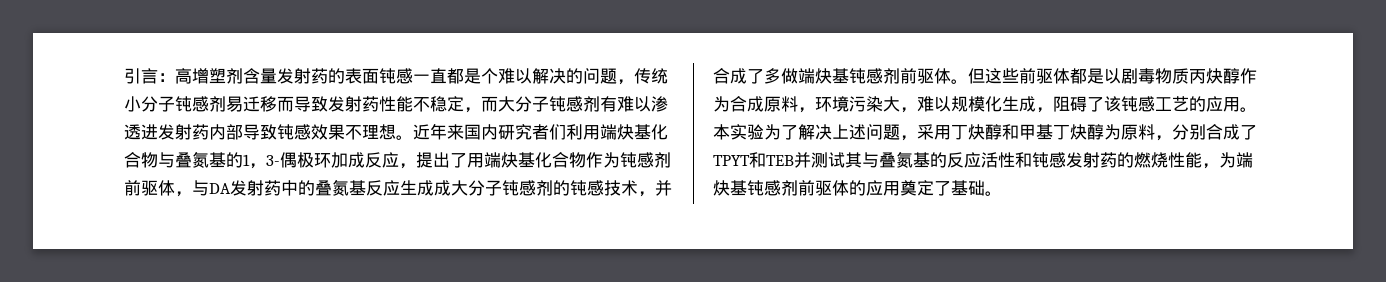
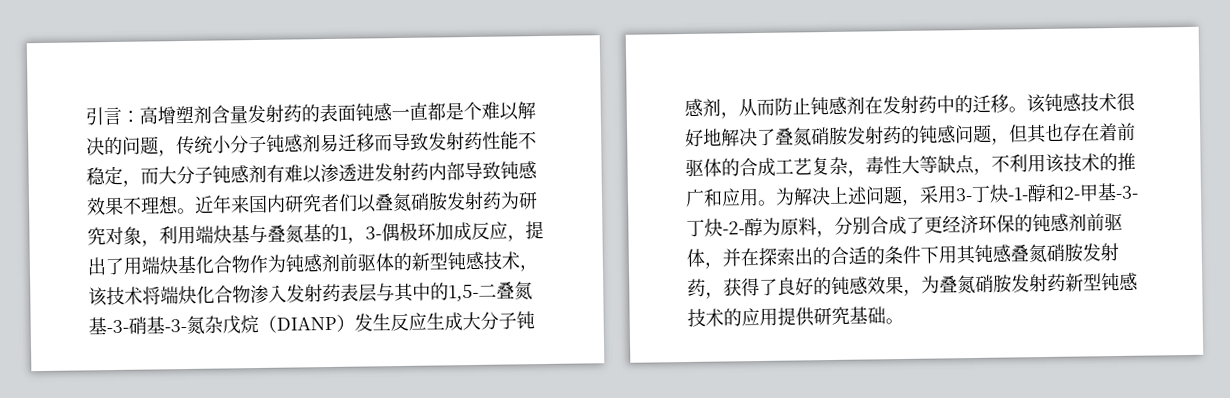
(566, 132) none -> [356,191,538,213] [87,226,160,247] 以叠氮硝胺发射药为研究对象，
[651,124,668,140] [124,152,158,168] 化合物 -> (250, 234) none
[175,180,366,197] ，与DA发射药中的叠氮基 -> [393,251,538,272] [88,281,533,307] [88,313,391,335] 的新型钝感技术，该技术将端炔化合物渗入发射药表层与其中的1,5-二叠氮基-3-硝基-3-氮杂戊烷（DIANP）发生
[434,180,672,197] [713,68,1257,84] [713,96,1257,113] [713,124,798,140] 成大分子钝感剂的钝感技术，并合成了多做端炔基钝感剂前驱体。但这些前驱体都是以剧毒物质丙炔醇作为合成原料，环境污染大，难以规模化生成，阻碍了该钝感工艺的应用。本实验为了 -> [462,311,535,331] [684,92,1135,119] [685,122,1136,148] [685,152,1136,178] [685,187,795,208] 大分子钝感剂，从而防止钝感剂在发射药中的迁移。该钝感技术很好地解决了叠氮硝胺发射药的钝感问题，但其也存在着前驱体的合成工艺复杂，毒性大等缺点，不利用该技术的推广和应用。为
[951,124,1087,140] 丁炔醇和甲基丁炔 -> [955,183,1139,204] [686,218,745,238] 3-丁炔-1-醇和2-甲基-3-丁炔-2-
[713,152,1253,169] [713,180,951,196] TPYT和TEB并测试其与叠氮基的反应活性和钝感发射药的燃烧性能，为端炔基钝感剂前驱体的应用奠定了 -> [924,212,1123,234] [686,242,1119,269] [687,272,1139,299] [687,306,850,327] 更经济环保的钝感剂前驱体，并在探索出的合适的条件下用其钝感叠氮硝胺发射药，获得了良好的钝感效果，为叠氮硝胺发射药新型钝感技术的应用提供研究

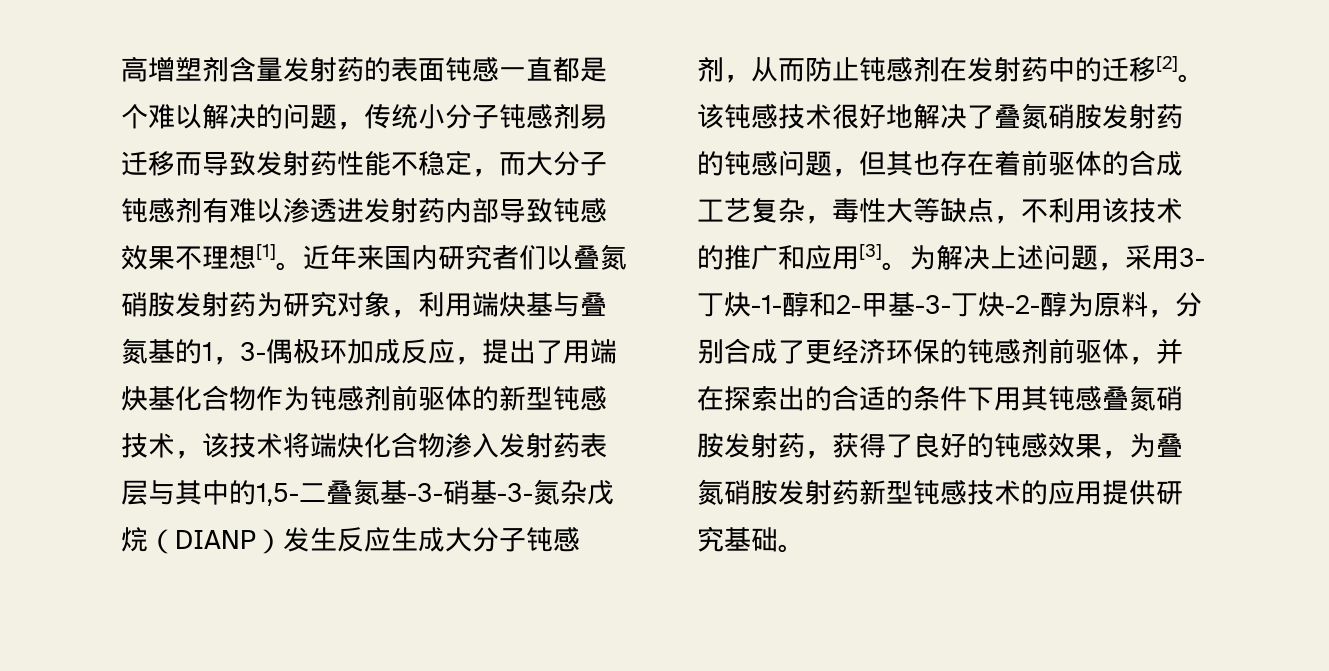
[85,106,140,126] 引言： -> (121, 69) none
(179, 205) none -> [256,244,276,260] [1]
(1009, 103) none -> [1156,56,1178,72] [2]
(759, 197) none -> [859,244,882,260] [3]

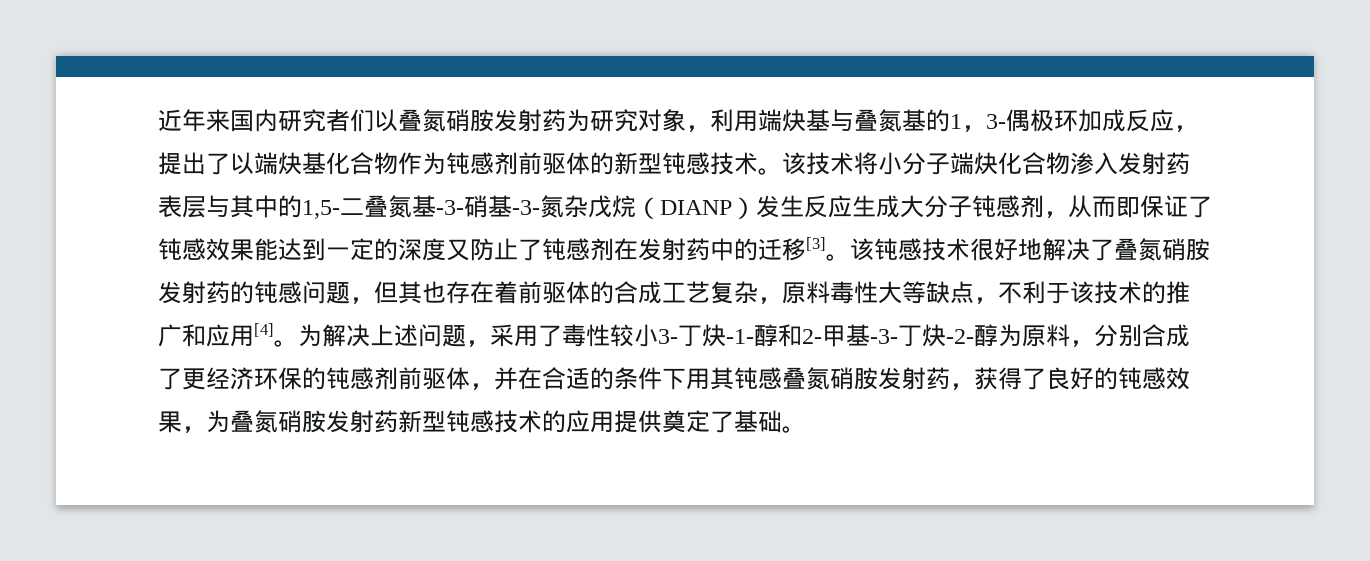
[121,56,607,82] [121,103,607,130] [121,150,607,177] [121,197,607,223] [121,244,276,270] [276,262,303,271] 高增塑剂含量发射药的表面钝感一直都是个难以解决的问题，传统小分子钝感剂易迁移而导致发射药性能不稳定，而大分子钝感剂有难以渗透进发射药内部导致钝感效果不理想[1]。 -> (158, 120) none
[563,340,590,364] 用 -> [230,152,254,175] 以
[175,450,202,459] ， -> [758,168,782,175] 。
(310, 445) none -> [878,152,950,175] 小分子
[805,57,859,82] 防止 -> [1116,195,1212,218] [158,238,542,261] 即保证了钝感效果能达到一定的深度又防止了
[1156,56,1178,72] [2] -> [806,237,826,251] [3]
(832, 219) none -> [782,281,830,304] 原料
[1075,199,1102,223] 用 -> [1046,283,1070,304] 于
[859,244,882,260] [3] -> [254,323,274,337] [4]
(1179, 258) none -> [538,324,658,347] 了毒性较小
[724,386,832,411] 探索出的 -> (542, 378) none
[1156,481,1183,505] [697,526,724,552] 研究 -> [662,410,734,433] 奠定了

